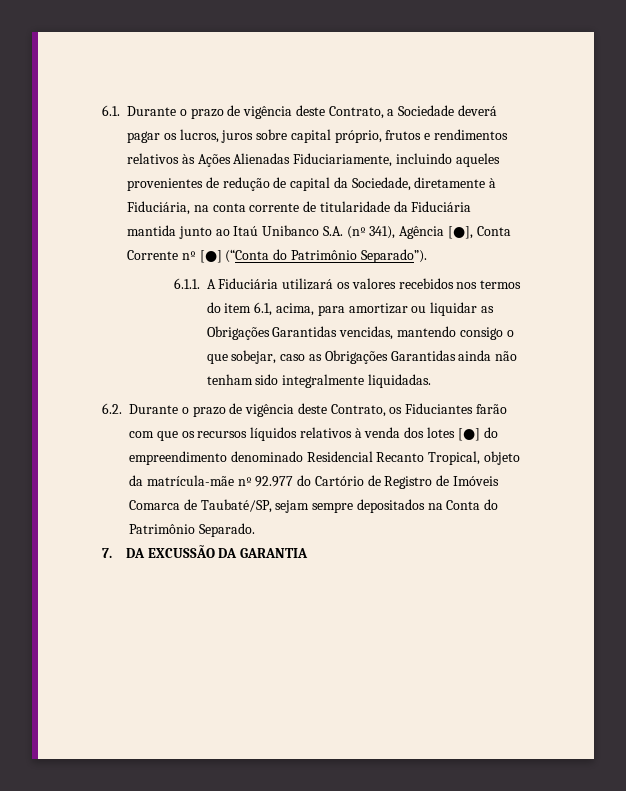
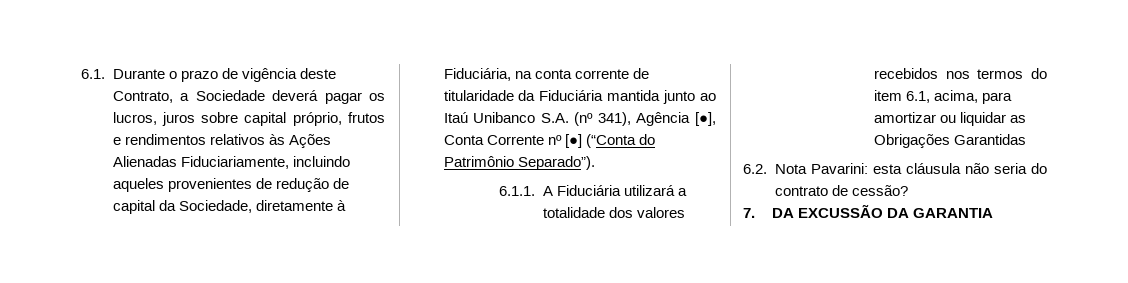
[336,282,350,289] os -> [678,188,688,196] [542,207,633,218] a totalidade dos
[339,326,514,340] [206,350,518,364] [206,374,431,388] [102,403,508,417] [129,427,498,441] [129,451,520,465] [129,475,500,489] [129,499,499,513] [129,523,255,537] vencidas, mantendo consigo o que sobejar, caso as Obrigações Garantidas ainda não tenham sido integralmente liquidadas. // 6.2. Durante o prazo de vigência deste Contrato, os Fiduciantes farão com que os recursos líquidos relativos à venda dos lotes [●] do empreendimento denominado Residencial Recanto Tropical, objeto da matrícula-mãe nº 92.977 do Cartório de Registro de Imóveis Comarca de Taubaté/SP, sejam sempre depositados na Conta do Patrimônio Separado. -> [743,163,1047,174] [774,185,908,196] // 6.2. Nota Pavarini: esta cláusula não seria do contrato de cessão?

